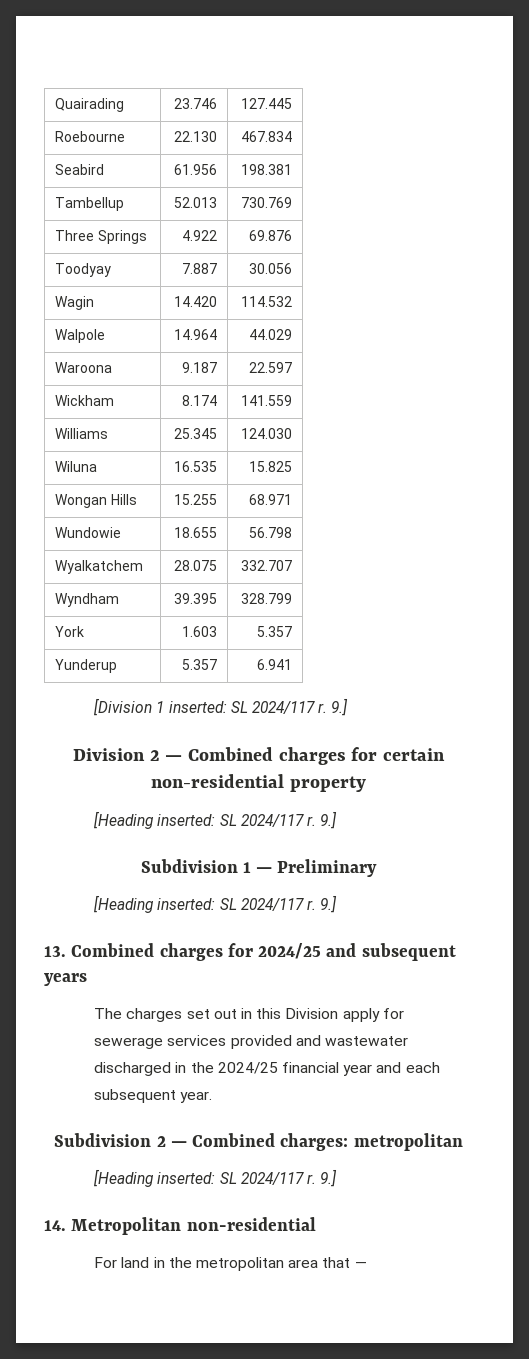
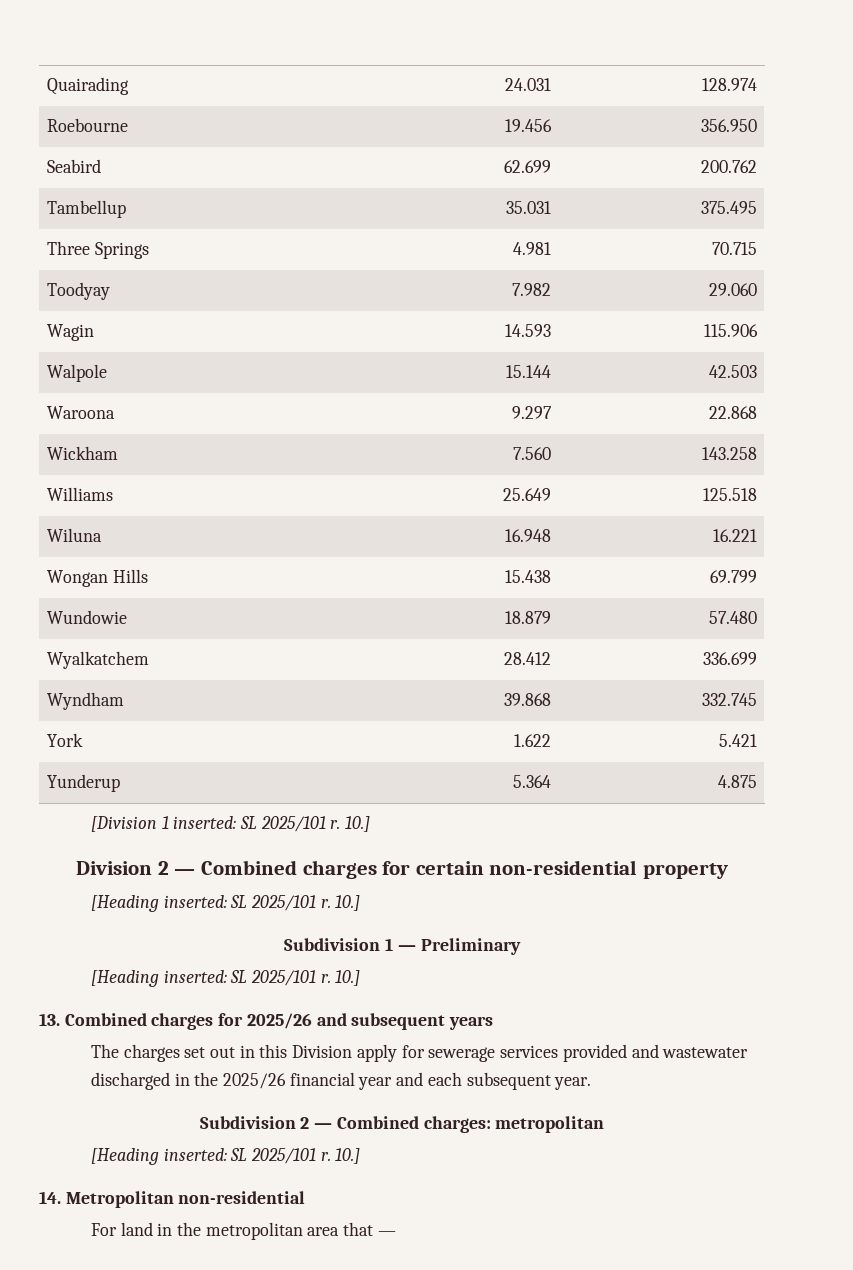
[173,98,217,109] [240,98,292,109] 23.746 | 127.445 -> [504,78,551,91] [701,78,757,91] 24.031 | 128.974
[173,131,217,142] [240,131,292,142] 22.130 | 467.834 -> [504,119,552,132] [700,119,757,132] 19.456 | 356.950
[173,164,217,175] [240,164,292,175] 61.956 | 198.381 -> [503,160,551,173] [700,160,757,173] 62.699 | 200.762
[173,197,217,208] [240,197,292,208] 52.013 | 730.769 -> [505,201,551,214] [700,201,757,214] 35.031 | 375.495
[181,230,217,241] [248,230,292,241] 4.922 | 69.876 -> [512,242,551,255] [711,242,757,255] 4.981 | 70.715
[181,263,217,274] [248,263,292,274] 7.887 | 30.056 -> [511,283,551,296] [708,283,757,296] 7.982 | 29.060
[173,296,217,307] [240,296,292,307] 14.420 | 114.532 -> [504,324,551,337] [703,324,758,337] 14.593 | 115.906
[173,329,217,340] [248,329,292,340] 14.964 | 44.029 -> [505,365,551,378] [708,365,757,378] 15.144 | 42.503
[181,362,217,373] [248,362,292,373] 9.187 | 22.597 -> [511,406,552,419] [708,406,757,419] 9.297 | 22.868
[181,395,217,406] [240,395,292,406] 8.174 | 141.559 -> [512,447,551,460] [701,447,757,460] 7.560 | 143.258
[173,428,217,439] [240,428,292,439] 25.345 | 124.030 -> [502,488,551,501] [702,488,757,501] 25.649 | 125.518
[173,461,217,472] [248,461,292,472] 16.535 | 15.825 -> [504,529,551,542] [712,529,757,542] 16.948 | 16.221
[173,494,217,505] [248,494,292,505] 15.255 | 68.971 -> [504,570,551,583] [709,570,757,583] 15.438 | 69.799
[173,527,217,538] [248,527,292,538] 18.655 | 56.798 -> [504,611,551,624] [708,611,757,624] 18.879 | 57.480
[173,560,217,571] [240,560,292,571] 28.075 | 332.707 -> [503,652,551,665] [702,652,757,665] 28.412 | 336.699
[173,593,217,604] [240,593,292,604] 39.395 | 328.799 -> [503,693,551,706] [701,693,757,706] 39.868 | 332.745
[181,626,217,637] [256,626,292,637] 1.603 | 5.357 -> [513,734,551,747] [718,734,757,747] 1.622 | 5.421
[181,659,217,670] [256,659,292,670] 5.357 | 6.941 -> [512,775,551,788] [717,775,757,788] 5.364 | 4.875
[251,698,349,716] 2024/117 r. 9.] -> [260,816,371,832] 2025/101 r. 10.]
[240,811,338,829] 2024/117 r. 9.] -> [251,895,361,911] 2025/101 r. 10.]
[240,895,338,913] 2024/117 r. 9.] -> [251,970,361,986] 2025/101 r. 10.]
[258,943,322,959] 2024/25 -> [246,1013,312,1029] 2025/26
[217,1062,278,1074] 2024/25 -> [223,1073,287,1089] 2025/26
[240,1169,338,1187] 2024/117 r. 9.] -> [251,1148,361,1164] 2025/101 r. 10.]

